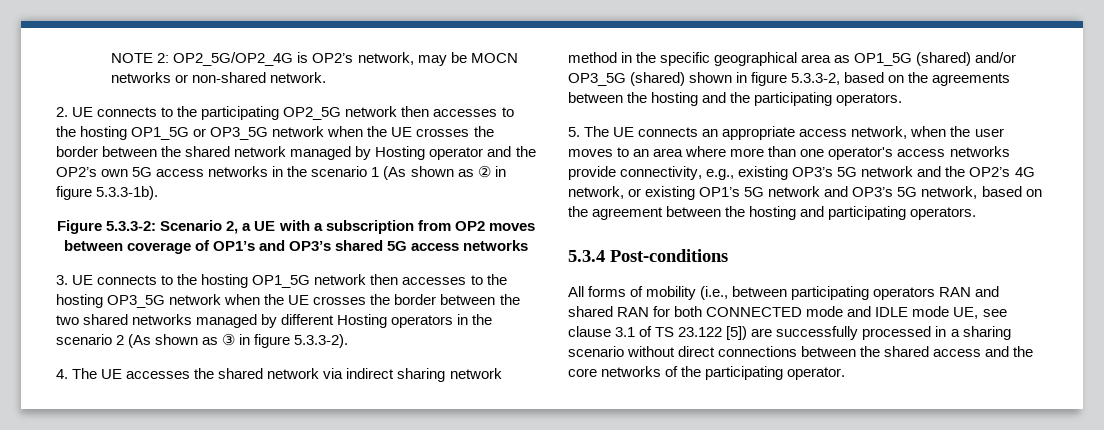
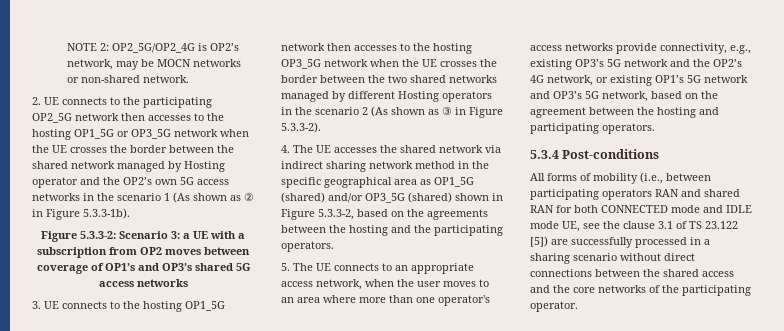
[56,186,92,200] figure -> [46,209,80,220] Figure
[226,221,239,234] 2, -> [171,231,180,239] 3:
[254,334,291,348] figure -> [469,107,503,118] Figure
[751,72,788,86] figure -> [281,209,315,220] Figure
(699, 132) none -> [382,263,392,271] to
(1007, 313) none -> [603,221,620,229] the

